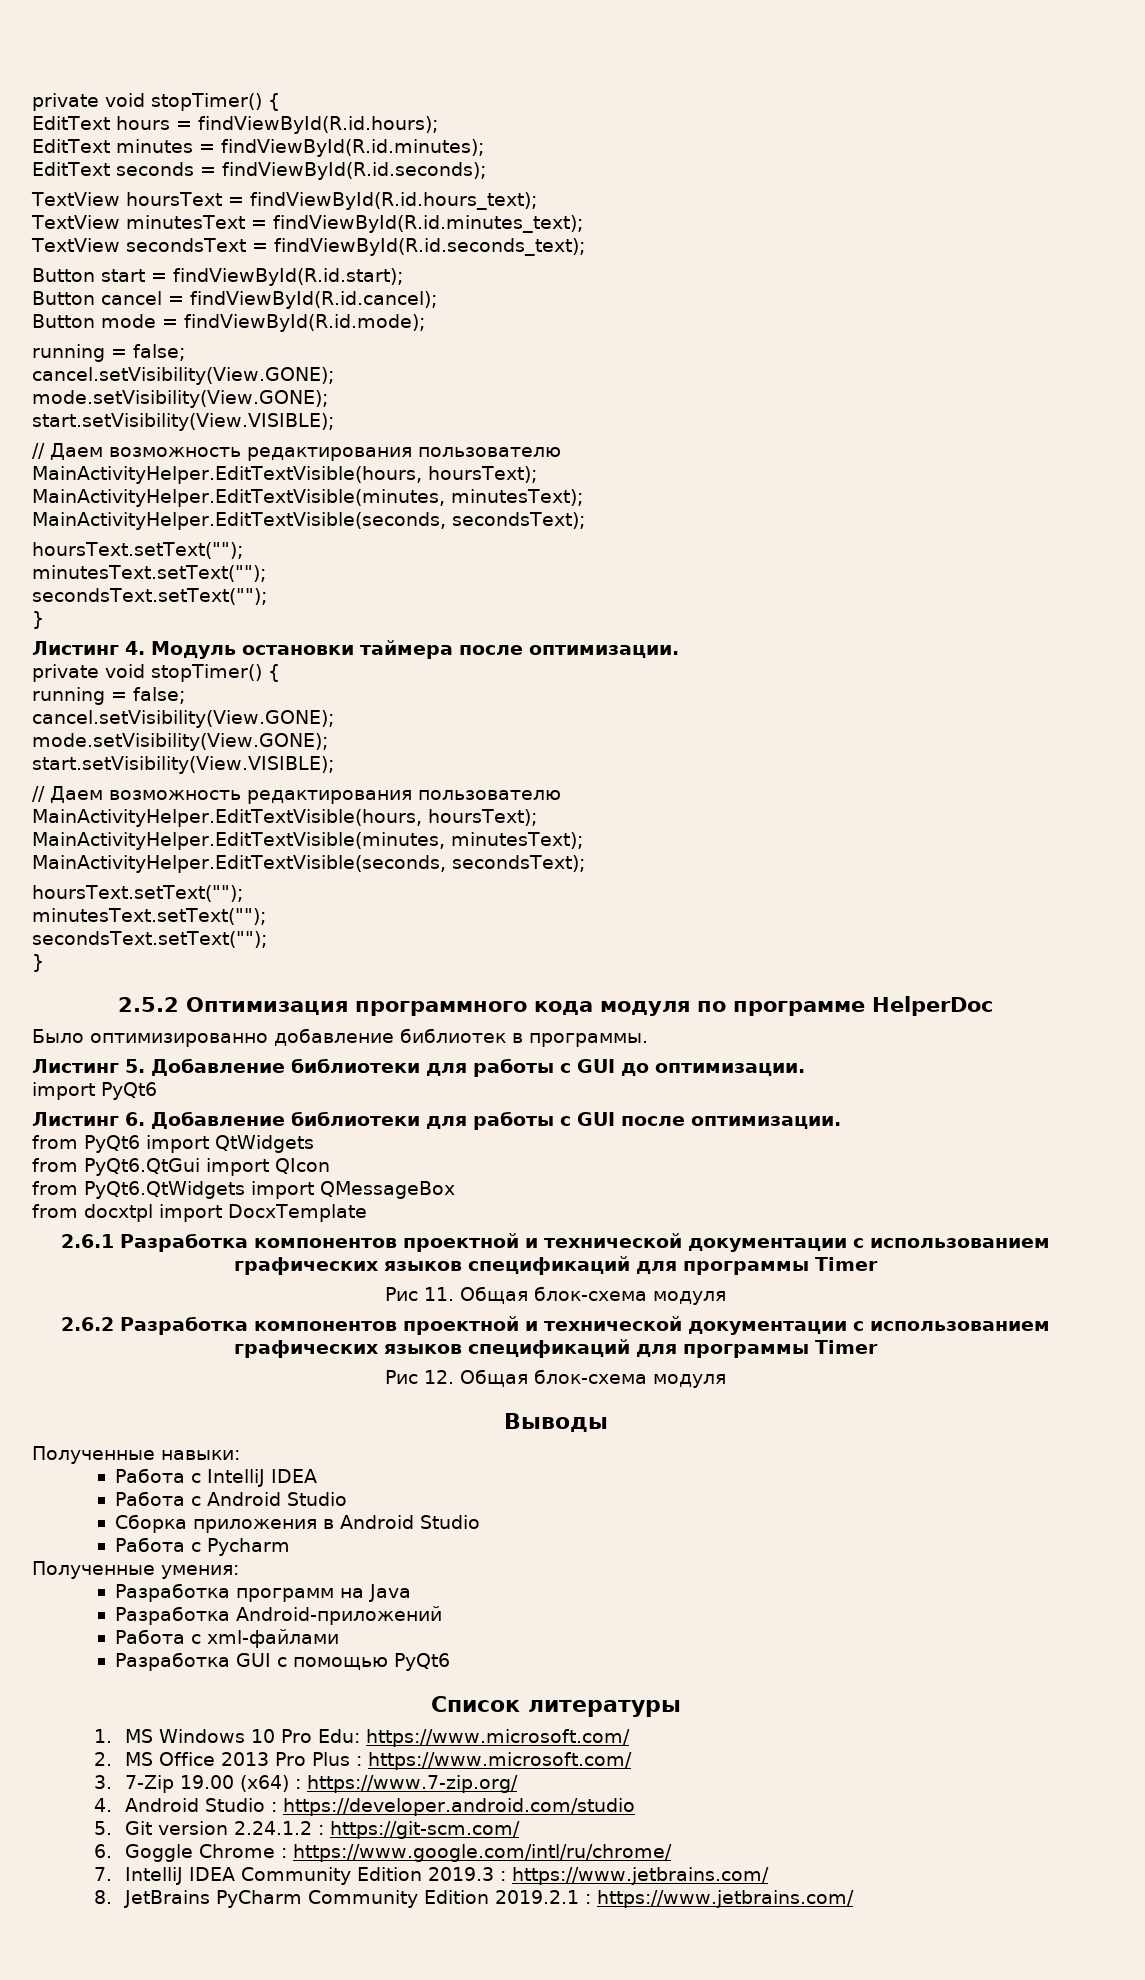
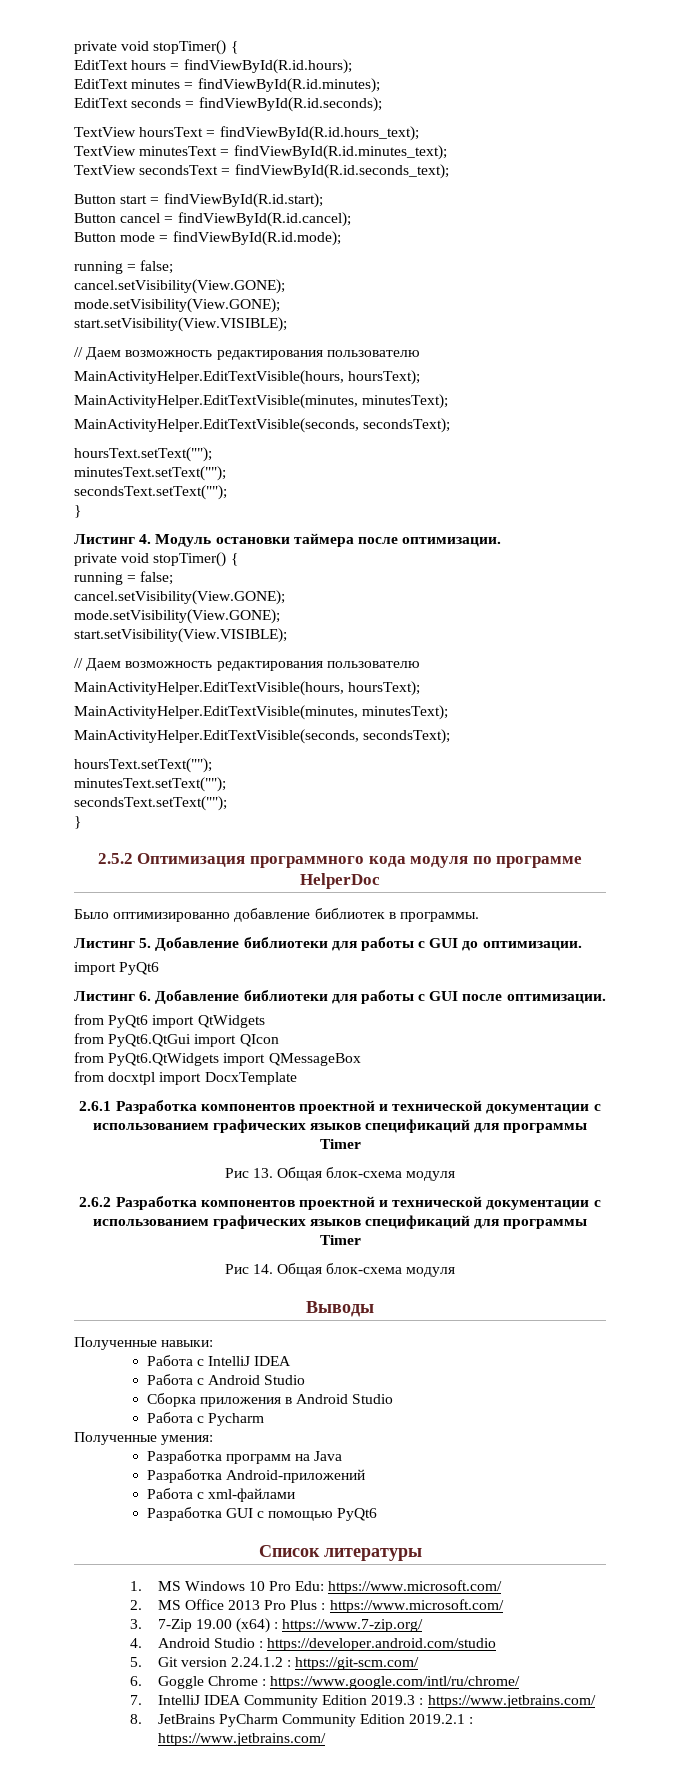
[424,1287,454,1301] 11. -> [252,1168,273,1178] 13.
[424,1370,454,1384] 12. -> [252,1264,273,1274] 14.

